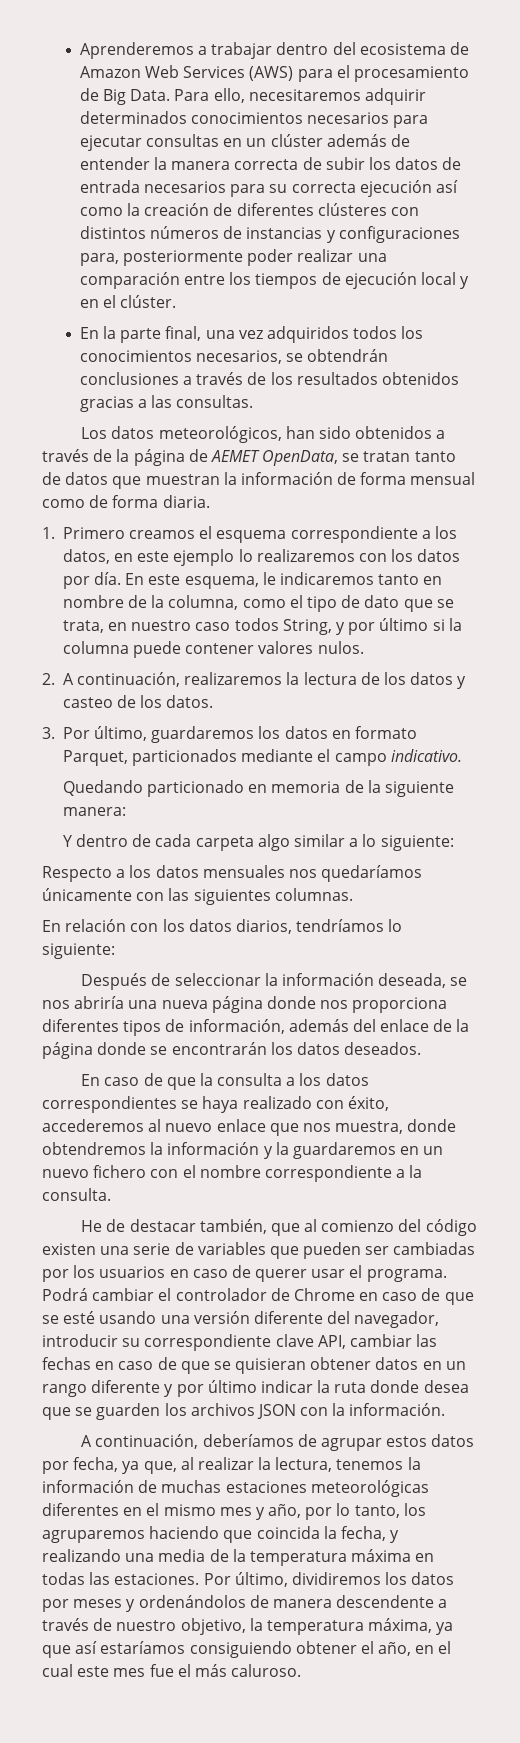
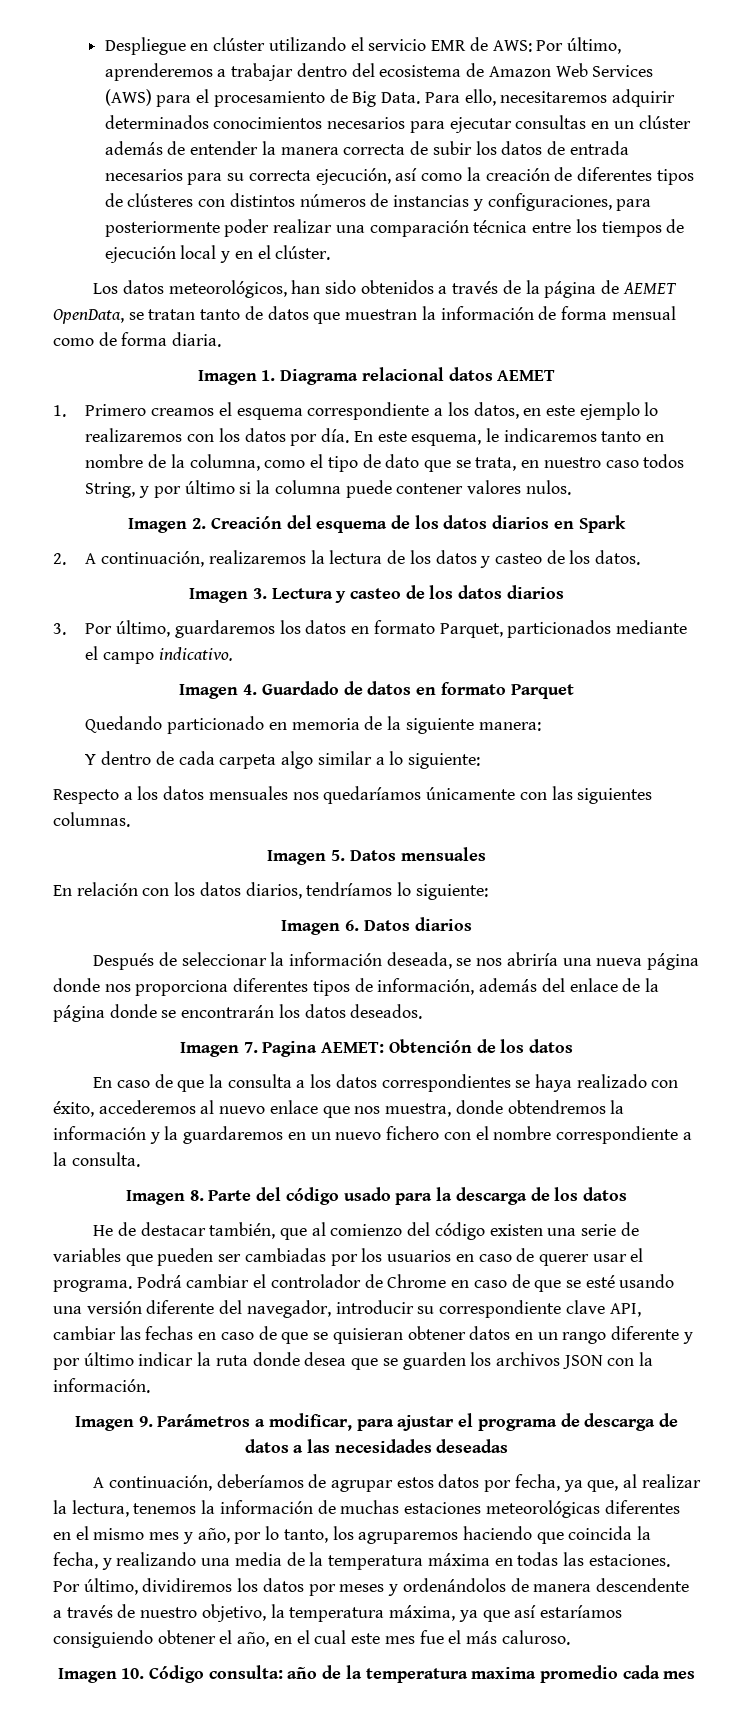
[79,42,194,59] Aprenderemos -> [104,37,621,55] [104,63,213,81] Despliegue en clúster utilizando el servicio EMR de AWS: Por último, aprenderemos
[359,180,432,197] ejecución -> [315,168,391,185] ejecución,
(314, 209) none -> [656,169,694,185] [104,193,123,207] tipos de
[338,226,460,243] [79,253,119,266] configuraciones para, -> [487,193,652,211] configuraciones, para
(180, 280) none -> [473,220,528,233] técnica
[79,326,424,343] [79,349,389,364] [79,372,459,385] [79,395,254,412] // En la parte final, una vez adquiridos todos los conocimientos necesarios, se obtendrán conclusiones a través de los resultados obtenidos gracias a las consultas. -> (331, 252) none
(210, 501) none -> [197,367,556,385] // Imagen 1. Diagrama relacional datos AEMET
(364, 647) none -> [128,515,626,533] // Imagen 2. Creación del esquema de los datos diarios en Spark
(214, 701) none -> [189,585,564,603] // Imagen 3. Lectura y casteo de los datos diarios
(462, 755) none -> [179,681,574,699] // Imagen 4. Guardado de datos en formato Parquet
(353, 894) none -> [267,847,486,865] // Imagen 5. Datos mensuales
(115, 951) none -> [281,917,472,935] // Imagen 6. Datos diarios
(422, 1048) none -> [179,1039,574,1057] // Imagen 7. Pagina AEMET: Obtención de los datos
(111, 1194) none -> [126,1187,627,1205] // Imagen 8. Parte del código usado para la descarga de los datos
(446, 1409) none -> [75,1413,678,1431] [244,1439,509,1453] // Imagen 9. Parámetros a modificar, para ajustar el programa de descarga de datos a las necesidades deseadas
(302, 1670) none -> [57,1665,696,1683] // Imagen 10. Código consulta: año de la temperatura maxima promedio cada mes

